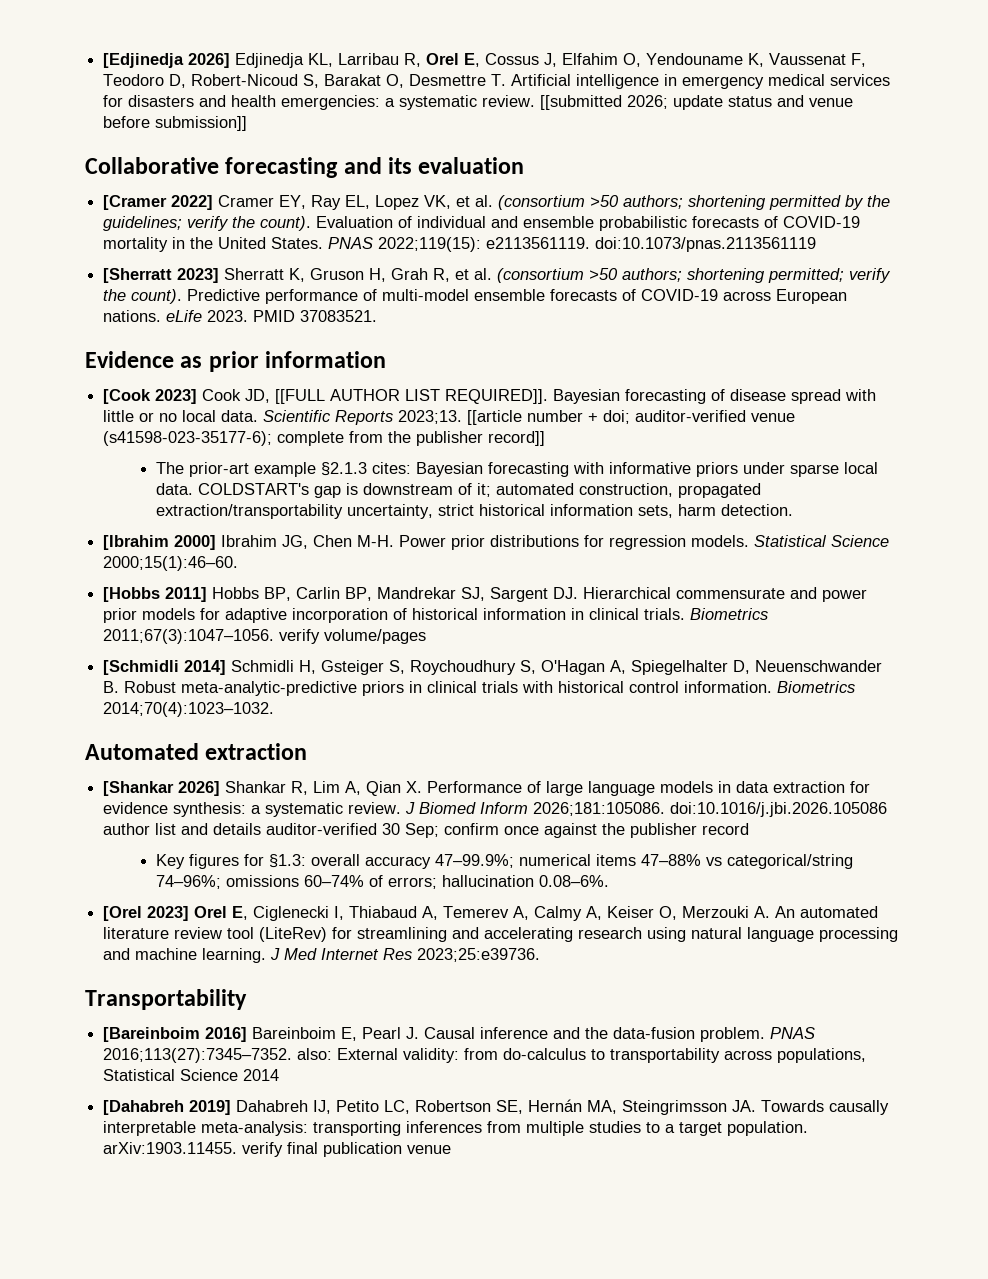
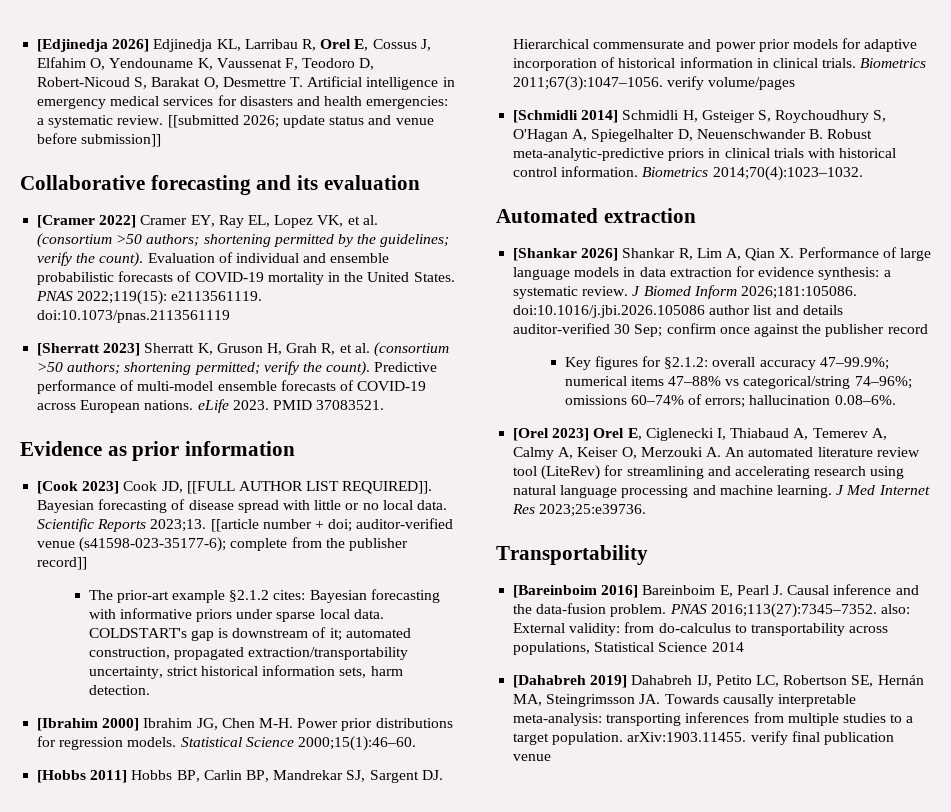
[320,462,367,476] §2.1.3 -> [229,590,270,602] §2.1.2
[268,854,306,868] §1.3: -> [664,357,709,369] §2.1.2:

